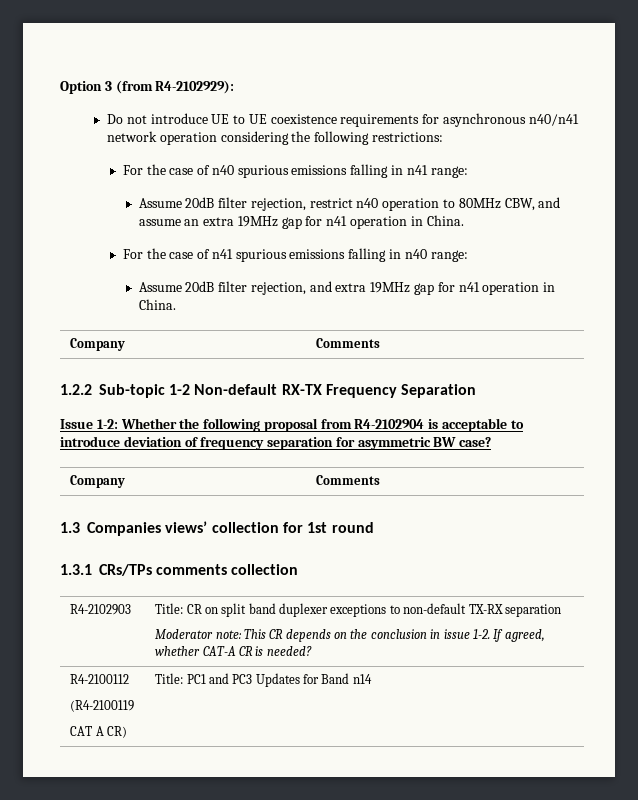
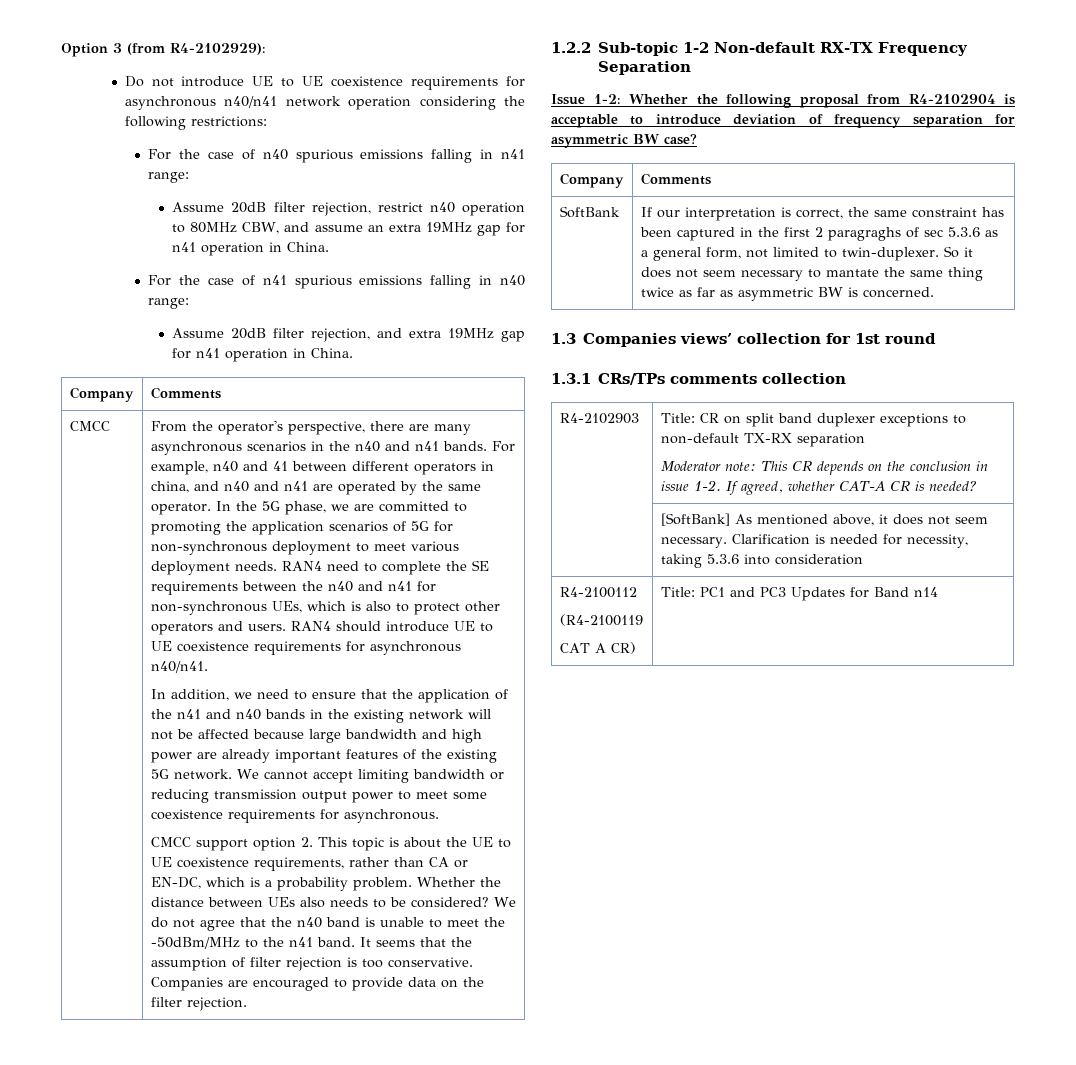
(381, 343) none -> [69,421,110,431] [150,420,471,435] [150,441,515,455] [150,461,494,475] [150,481,481,495] [150,501,467,515] [150,521,453,535] [150,541,459,555] [150,560,489,575] [150,581,436,595] [150,601,500,615] [150,621,493,635] [150,641,461,655] [150,661,208,673] [150,689,508,703] [150,709,491,723] [150,729,482,743] [150,749,497,763] [150,769,504,783] [150,789,487,803] [150,809,439,823] [150,837,511,851] [150,857,468,871] [150,877,501,891] [150,897,516,908] [150,917,505,931] [150,937,472,949] [150,957,473,971] [150,977,484,991] [150,997,247,1011] // CMCC | From the operator's perspective, there are many asynchronous scenarios in the n40 and n41 bands. For example, n40 and 41 between different operators in china, and n40 and n41 are operated by the same operator. In the 5G phase, we are committed to promoting the application scenarios of 5G for non-synchronous deployment to meet various deployment needs. RAN4 need to complete the SE requirements between the n40 and n41 for non-synchronous UEs, which is also to protect other operators and users. RAN4 should introduce UE to UE coexistence requirements for asynchronous n40/n41. // In addition, we need to ensure that the application of the n41 and n40 bands in the existing network will not be affected because large bandwidth and high power are already important features of the existing 5G network. We cannot accept limiting bandwidth or reducing transmission output power to meet some coexistence requirements for asynchronous. // CMCC support option 2. This topic is about the UE to UE coexistence requirements, rather than CA or EN-DC, which is a probability problem. Whether the distance between UEs also needs to be considered? We do not agree that the n40 band is unable to meet the -50dBm/MHz to the n41 band. It seems that the assumption of filter rejection is too conservative. Companies are encouraged to provide data on the filter rejection.
(381, 480) none -> [559,206,620,218] [640,207,1004,221] [639,227,998,241] [640,246,973,261] [640,267,983,281] [640,287,934,301] // SoftBank | If our interpretation is correct, the same constraint has been captured in the first 2 paragraghs of sec 5.3.6 as a general form, not limited to twin-duplexer. So it does not seem necessary to mantate the same thing twice as far as asymmetric BW is concerned.
(312, 651) none -> [660,513,988,526] [660,534,968,548] [660,554,863,568] // | [SoftBank] As mentioned above, it does not seem necessary. Clarification is needed for necessity, taking 5.3.6 into consideration

